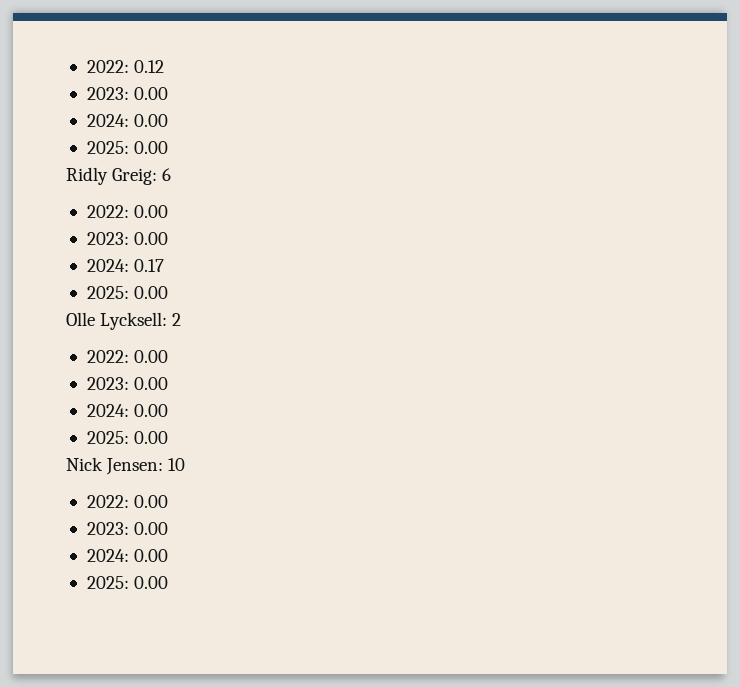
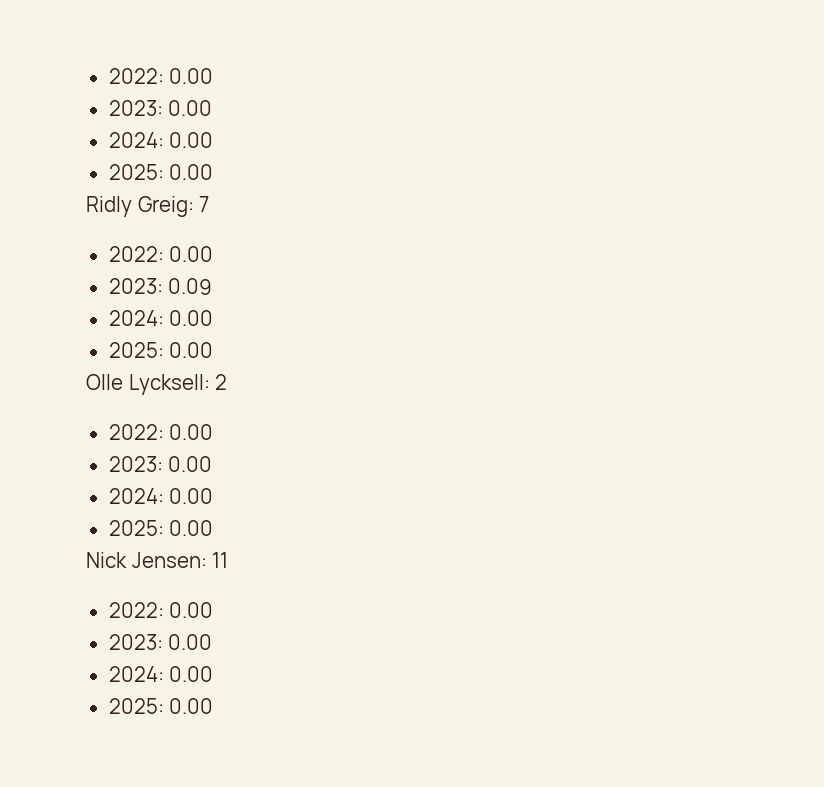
[86,60,165,73] 2022: 0.12 -> [108,68,214,84] 2022: 0.00
[162,168,172,181] [86,205,169,218] [86,232,169,245] [86,259,165,272] 6 // 2022: 0.00 // 2023: 0.00 // 2024: 0.17 -> [199,196,210,212] [108,246,214,262] [108,278,213,295] [108,310,214,326] 7 // 2022: 0.00 // 2023: 0.09 // 2024: 0.00
[168,458,186,471] 10 -> [212,552,229,568] 11

